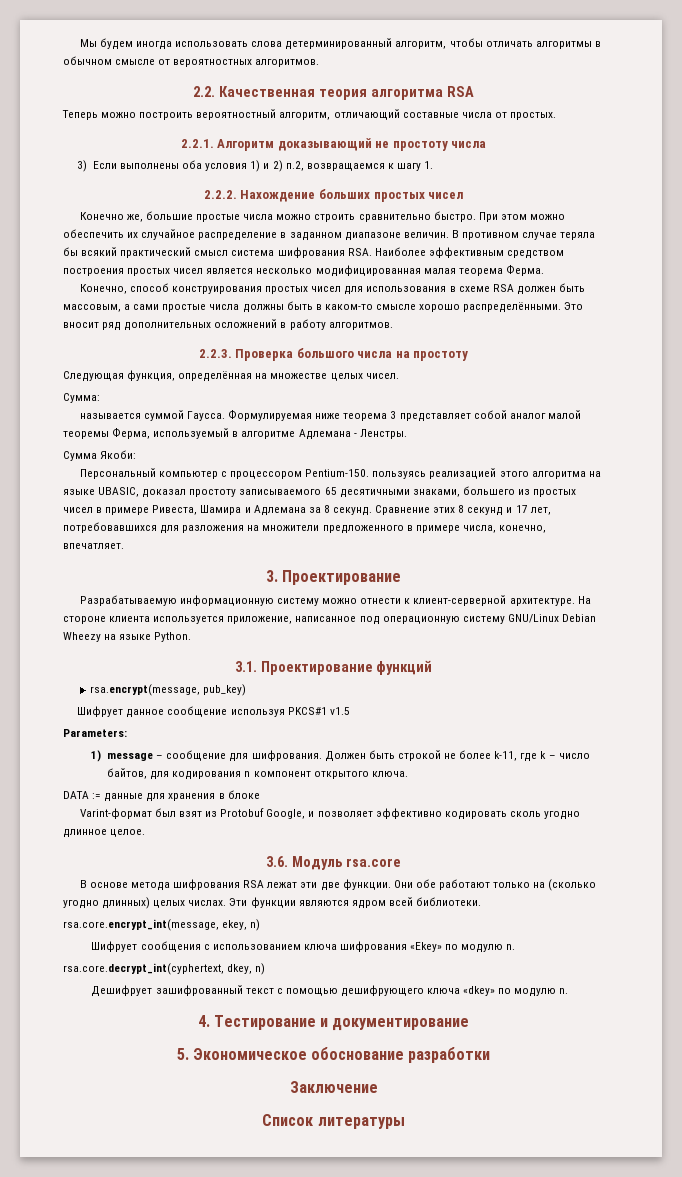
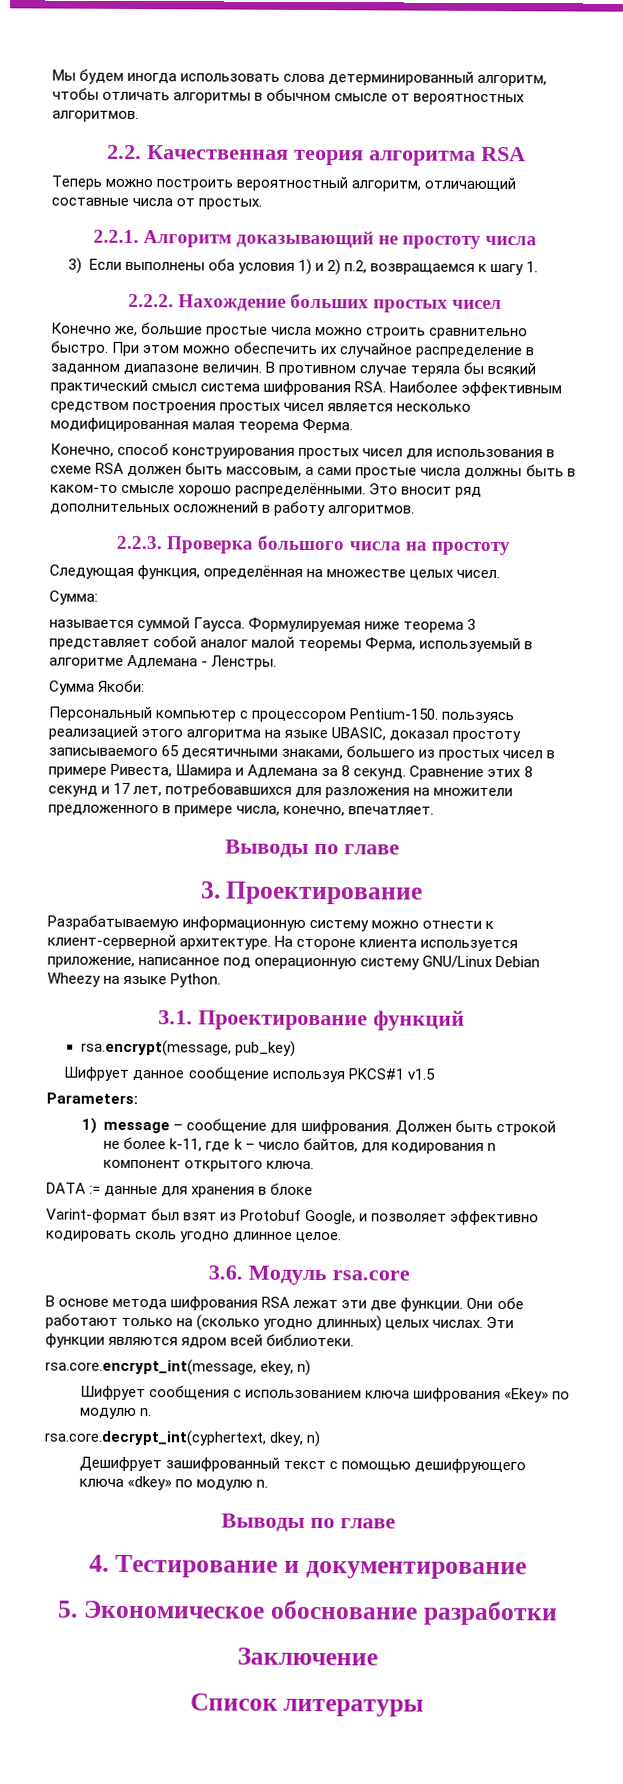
(124, 546) none -> [224,839,400,858] // Выводы по главе
(569, 991) none -> [220,1513,396,1532] // Выводы по главе

